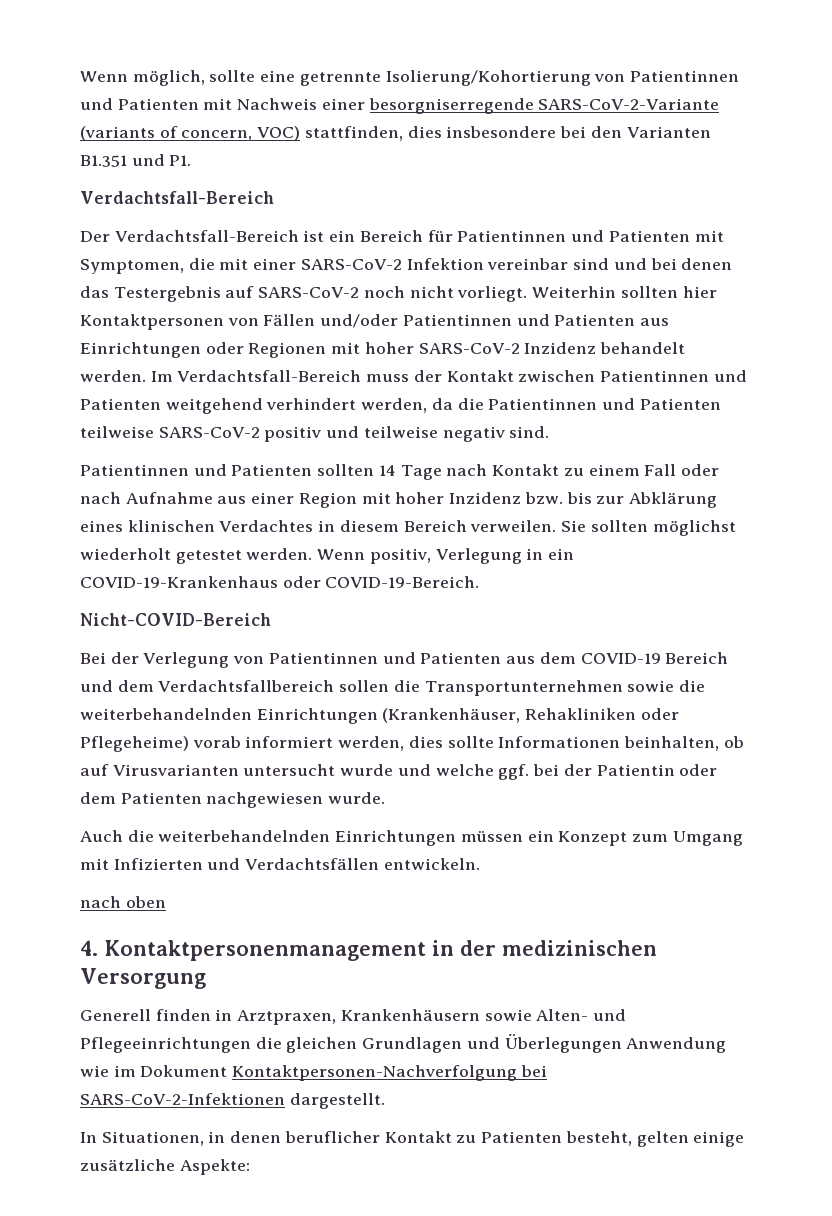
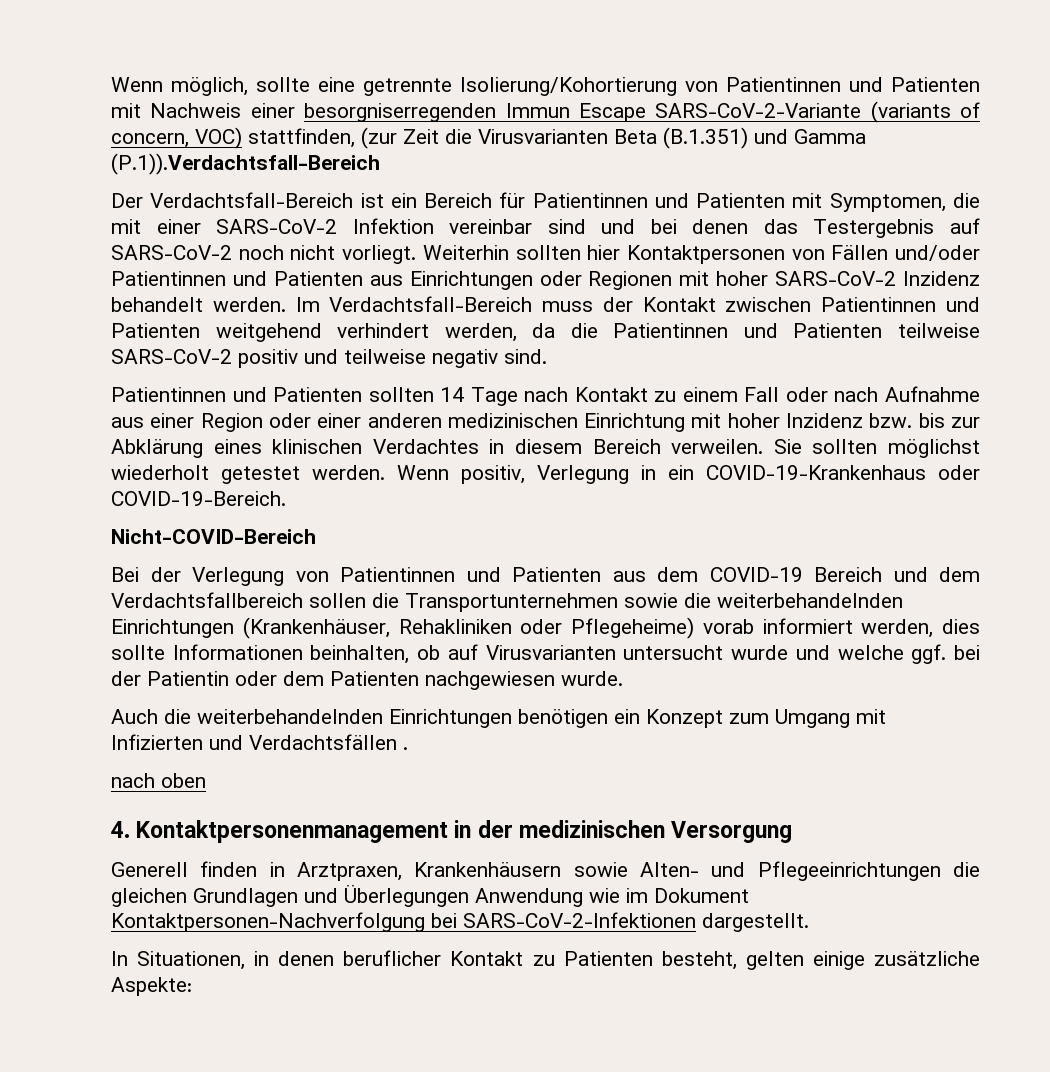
[368,98,534,114] besorgniserregende -> [304,103,646,122] besorgniserregenden Immun Escape
[407,126,711,138] [80,154,192,167] [80,191,274,204] dies insbesondere bei den Varianten B1.351 und P1. // Verdachtsfall-Bereich -> [361,127,866,149] [111,153,380,175] (zur Zeit die Virusvarianten Beta (B.1.351) und Gamma (P.1)).Verdachtsfall-Bereich
(357, 500) none -> [268,413,686,432] oder einer anderen medizinischen Einrichtung
[460,831,523,842] müssen -> [518,709,608,728] benötigen
[383,858,480,870] entwickeln. -> [403,747,408,750] .

